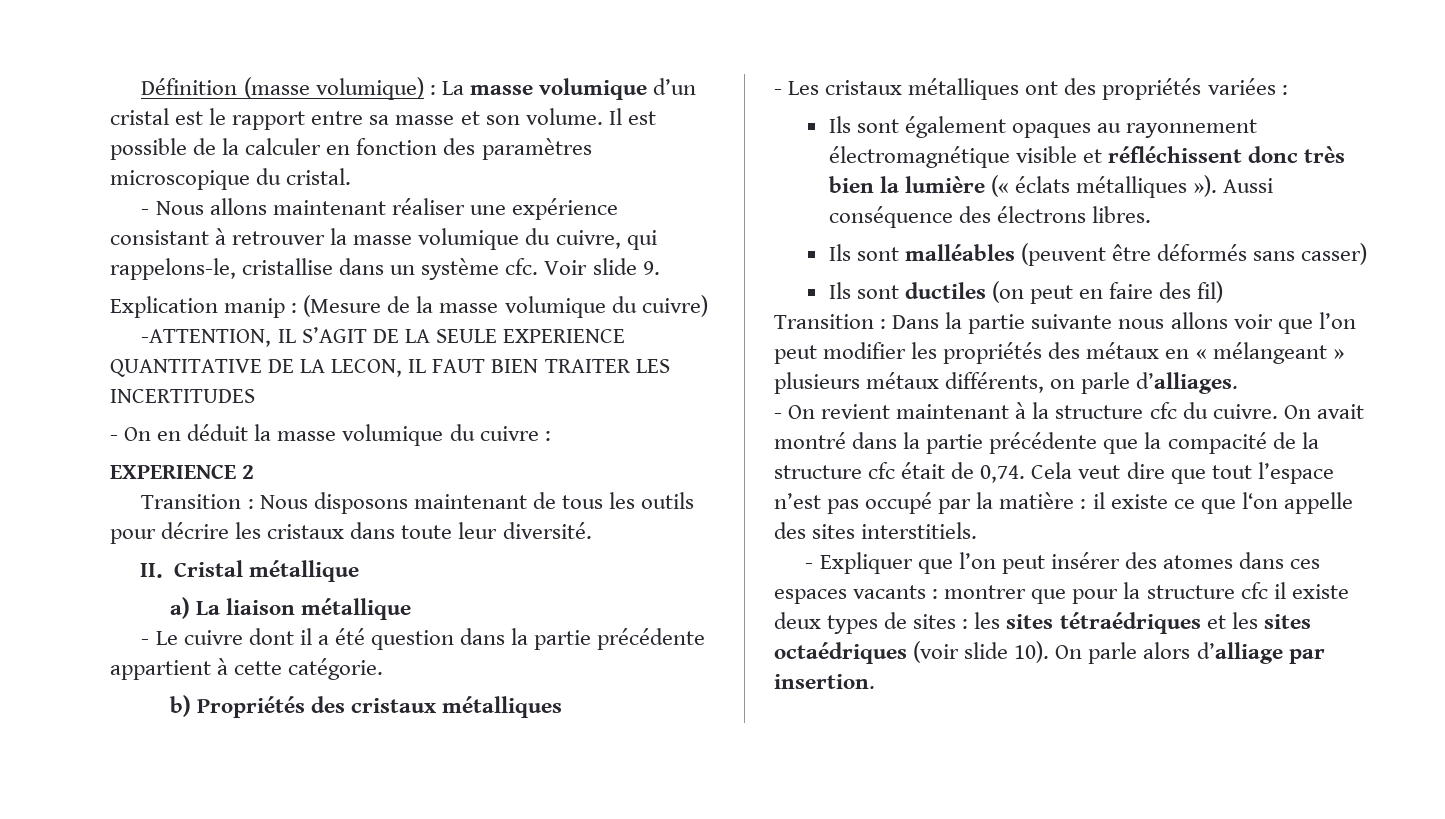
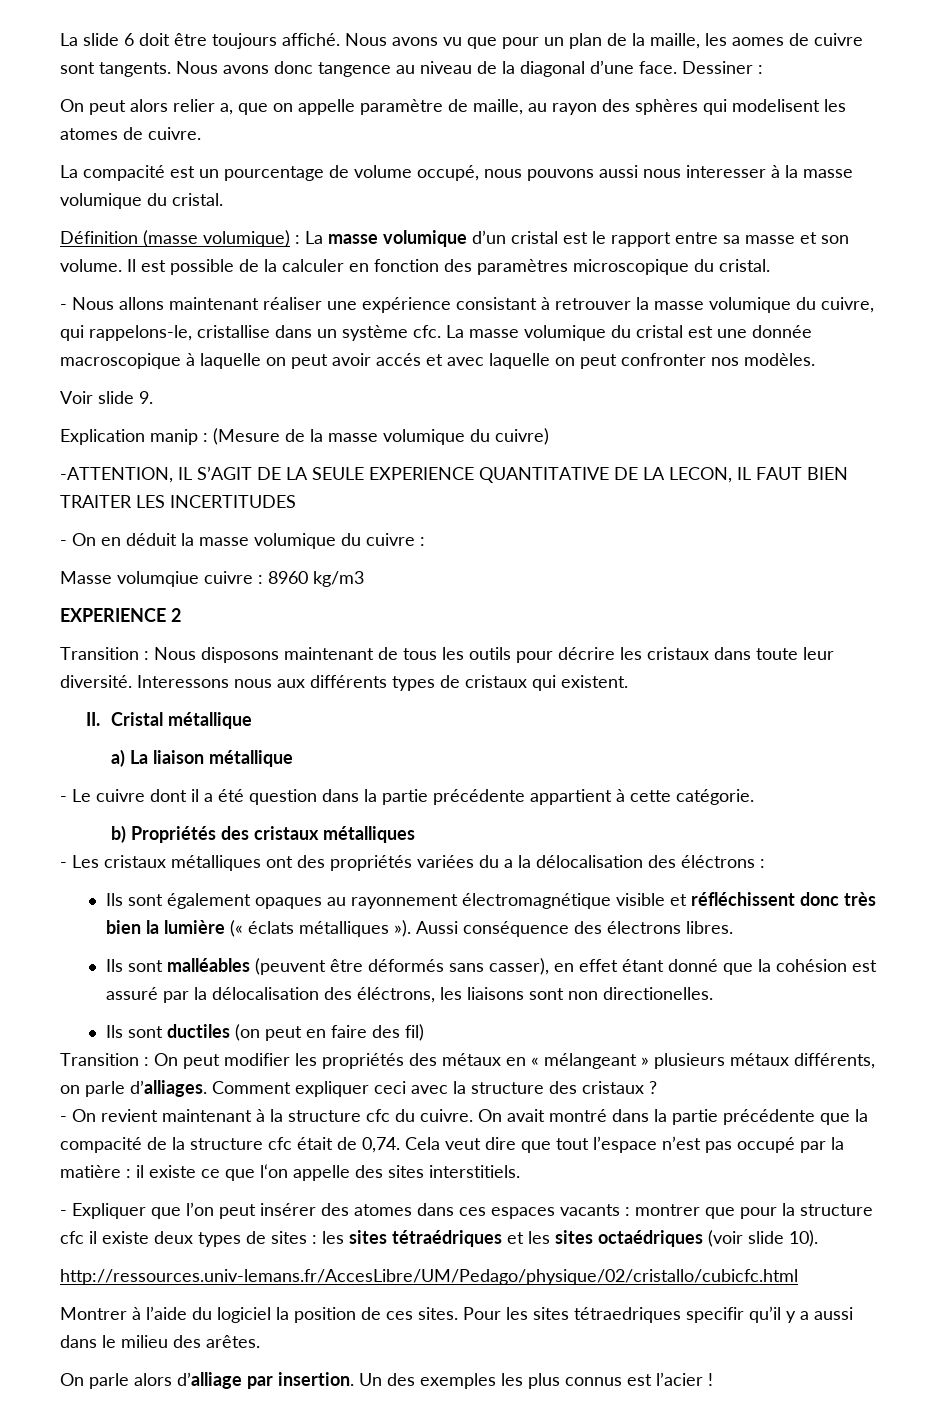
(141, 86) none -> [60,33,863,49] [60,60,763,77] [60,99,846,115] [60,127,201,140] [60,165,853,181] [60,193,223,209] La slide 6 doit être toujours affiché. Nous avons vu que pour un plan de la maille, les aomes de cuivre sont tangents. Nous avons donc tangence au niveau de la diagonal d’une face. Dessiner : // On peut alors relier a, que on appelle paramètre de maille, au rayon des sphères qui modelisent les atomes de cuivre. // La compacité est un pourcentage de volume occupé, nous pouvons aussi nous interesser à la masse volumique du cristal. //
(539, 266) none -> [446,325,812,341] [60,353,815,369] La masse volumique du cristal est une donnée macroscopique à laquelle on peut avoir accés et avec laquelle on peut confronter nos modèles. //
(551, 436) none -> [60,571,364,587] // Masse volumqiue cuivre : 8960 kg/m3
(592, 530) none -> [137,675,628,691] Interessons nous aux différents types de cristaux qui existent.
(1276, 86) none -> [479,855,755,868] du a la délocalisation des éléctrons
[1301,243,1368,265] casser) -> [488,958,877,975] [105,987,713,1003] casser), en effet étant donné que la cohésion est assuré par la délocalisation des éléctrons, les liaisons sont non directionelles.
[892,312,1356,334] Dans la partie suivante nous allons voir que l’on -> [154,1053,178,1066] On
(1239, 383) none -> [212,1081,657,1097] Comment expliquer ceci avec la structure des cristaux ?
(1050, 652) none -> [60,1269,798,1285] [60,1306,853,1323] [60,1335,260,1348] // http://ressources.univ-lemans.fr/AccesLibre/UM/Pedago/physique/02/cristallo/cubicfc.html // Montrer à l’aide du logiciel la position de ces sites. Pour les sites tétraedriques specifir qu’il y a aussi dans le milieu des arêtes. //
(875, 681) none -> [359,1372,713,1389] Un des exemples les plus connus est l’acier !

